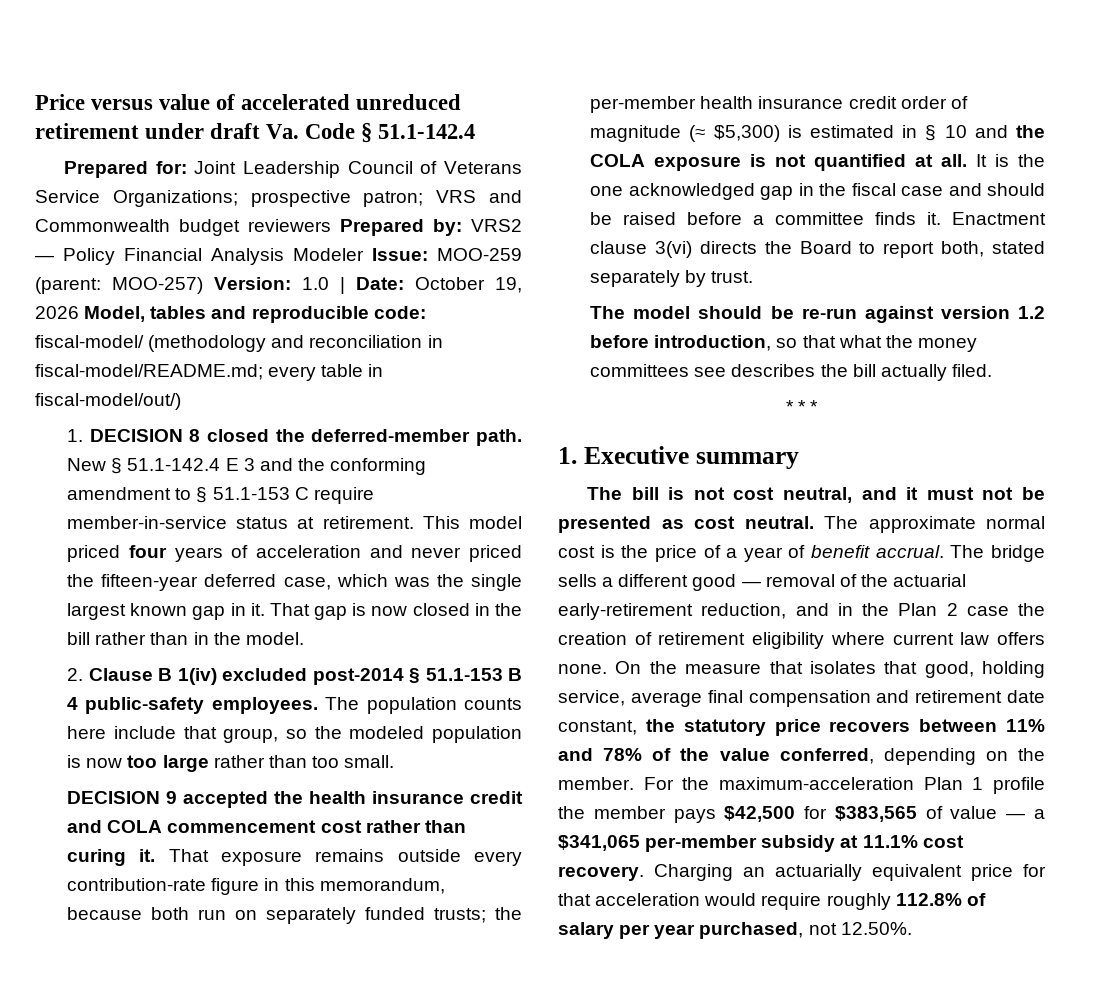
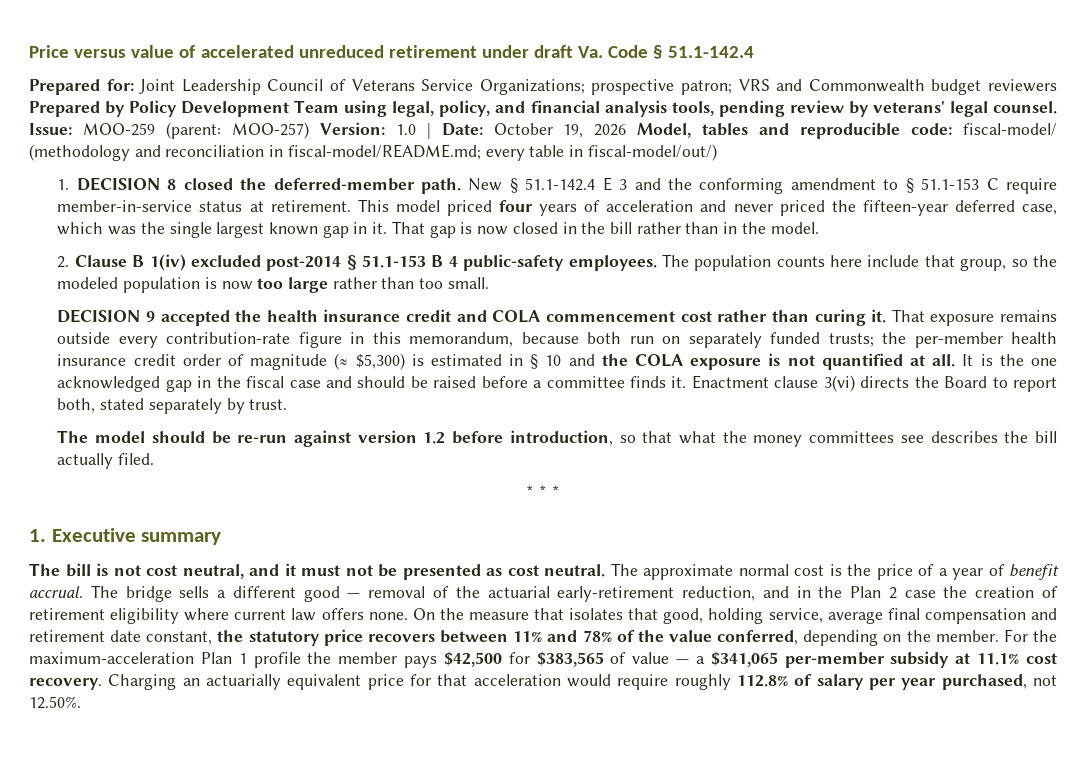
[433,219,522,236] [35,248,364,265] by: VRS2 — Policy Financial Analysis Modeler -> [105,100,1058,117] by Policy Development Team using legal, policy, and financial analysis tools, pending review by veterans' legal counsel.

